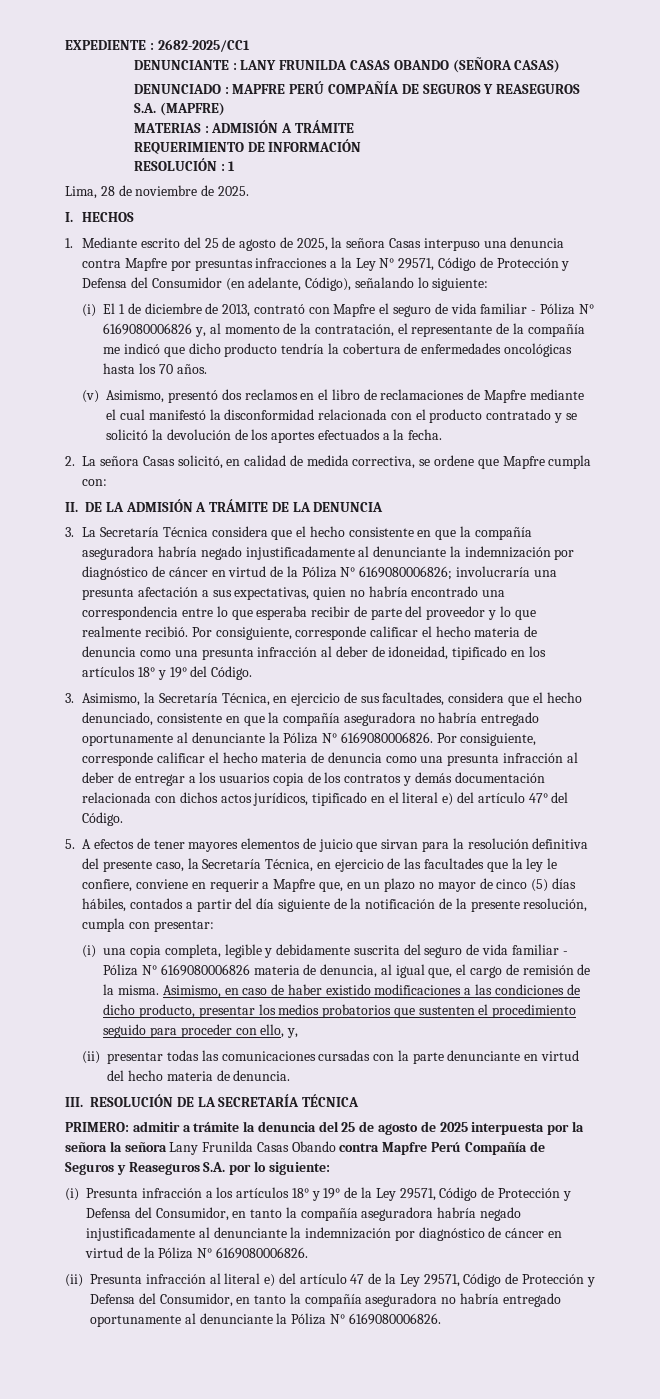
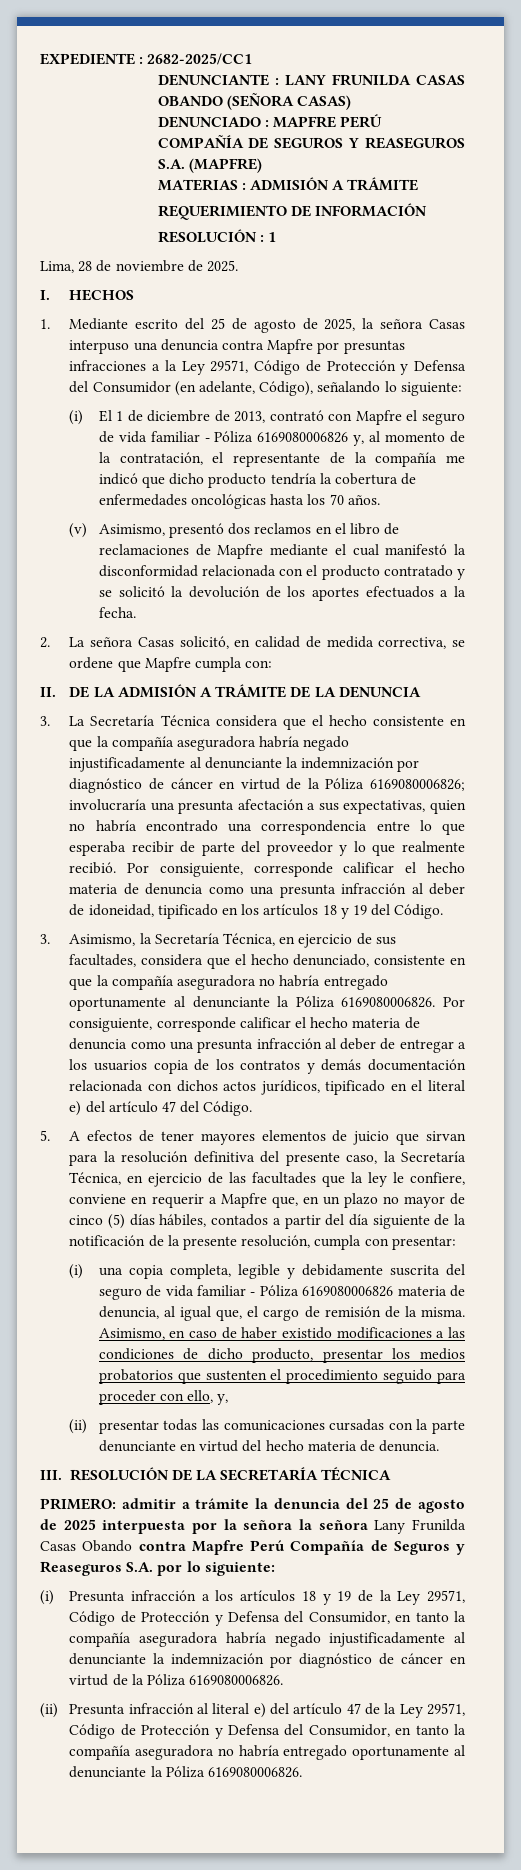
[379,258,395,268] N° -> (205, 368) none
[578,304,594,314] N° -> (254, 437) none
[340,567,356,577] N° -> (365, 784) none
[137,667,187,680] 18° y 19° -> [322,905,367,919] 18 y 19
[322,733,338,743] N° -> (335, 1002) none
[528,793,548,803] 47° -> [161,1101,176,1112] 47
[141,965,157,975] N° -> (299, 1291) none
[291,1188,341,1201] 18° y 19° -> [301,1591,352,1605] 18 y 19
[197,1248,213,1258] N° -> (186, 1680) none
[329,1314,345,1324] N° -> (205, 1772) none

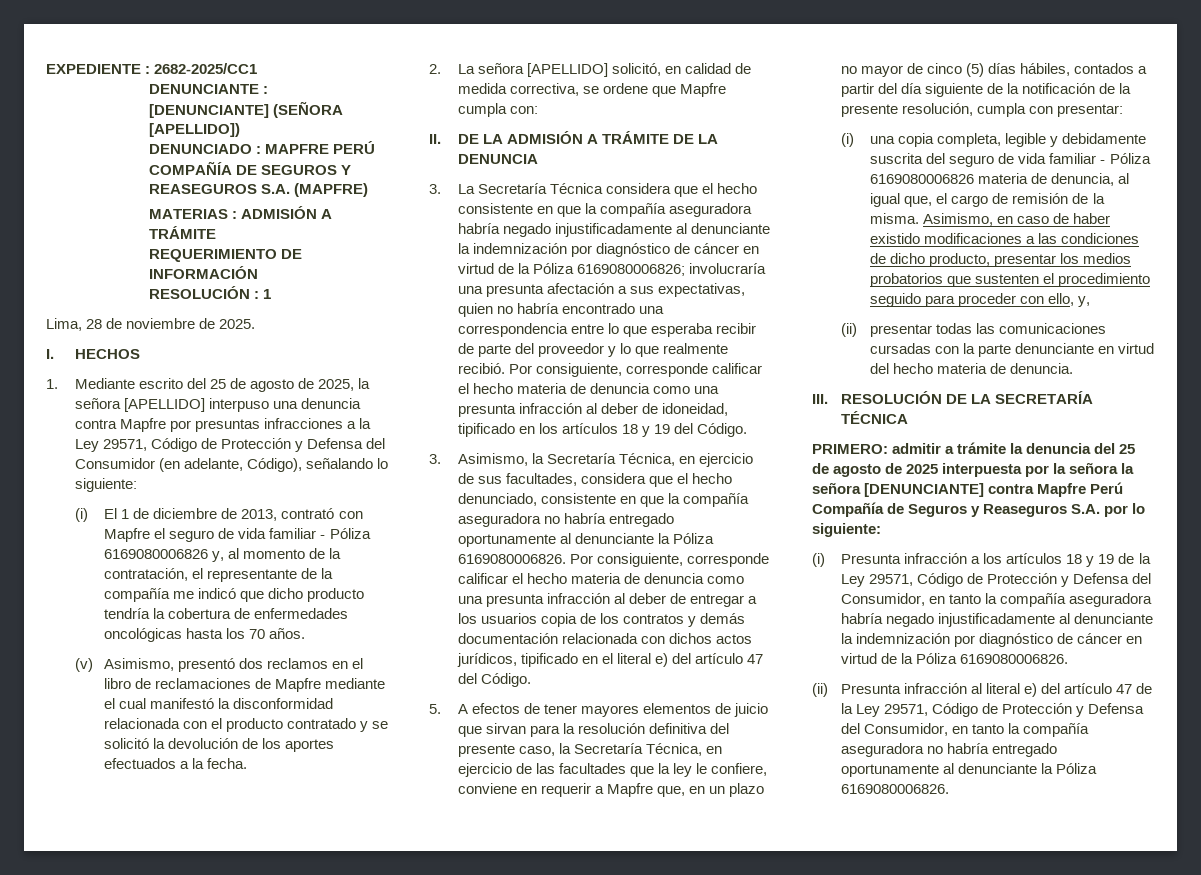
[284,74,465,86] [157,93,352,110] LANY FRUNILDA CASAS OBANDO (SEÑORA CASAS) -> [148,101,343,118] [148,123,240,137] [DENUNCIANTE] (SEÑORA [APELLIDO])
[429,319,465,329] Casas -> [124,398,206,412] [APELLIDO]
[137,637,174,647] Casas -> [527,63,609,77] [APELLIDO]
[374,1519,466,1534] [40,1540,133,1552] Lany Frunilda Casas Obando -> [864,483,985,497] [DENUNCIANTE]

